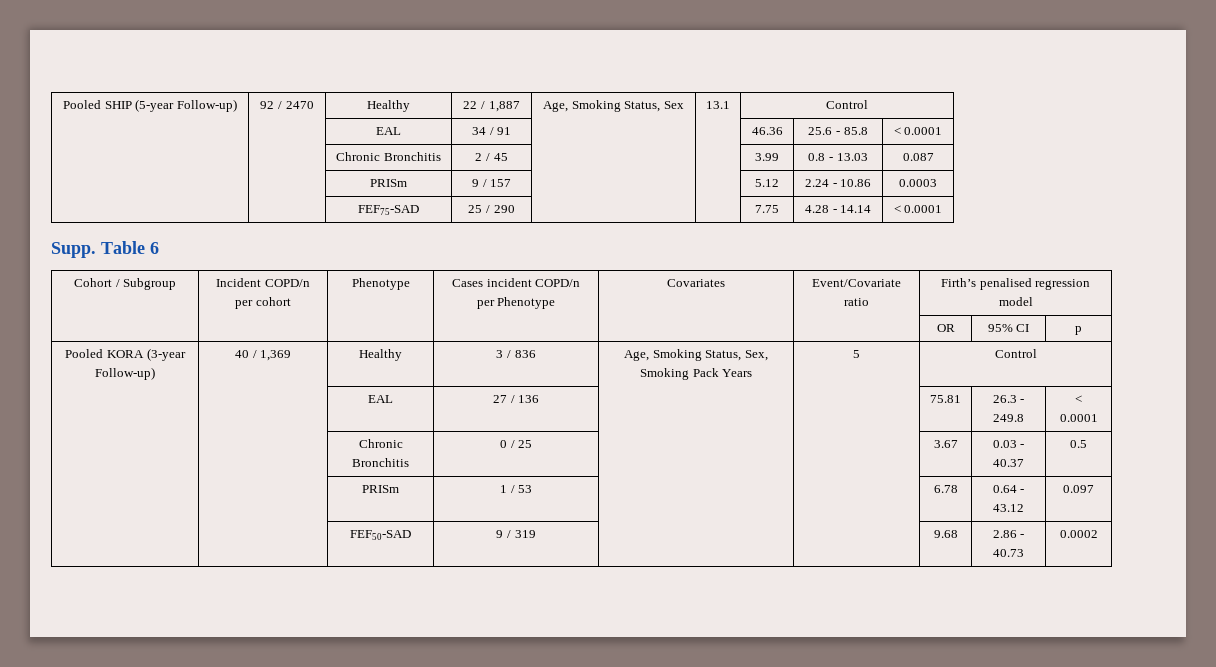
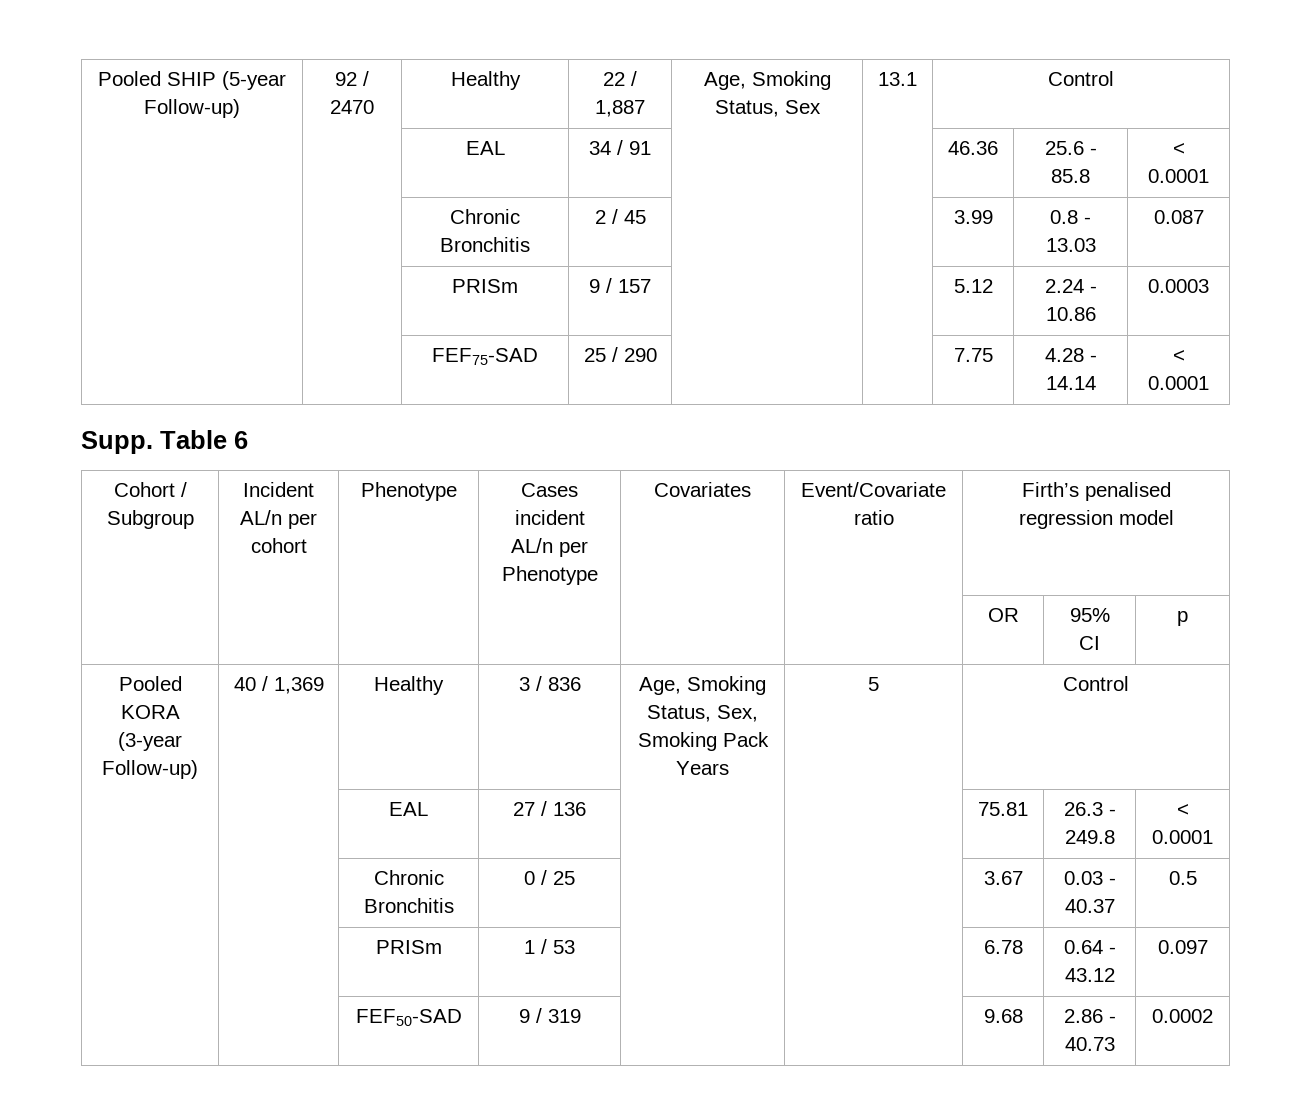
[264,279,310,287] COPD/n -> [240,510,282,525] AL/n
[535,279,581,287] COPD/n -> [511,538,553,553] AL/n

